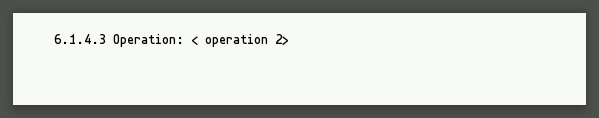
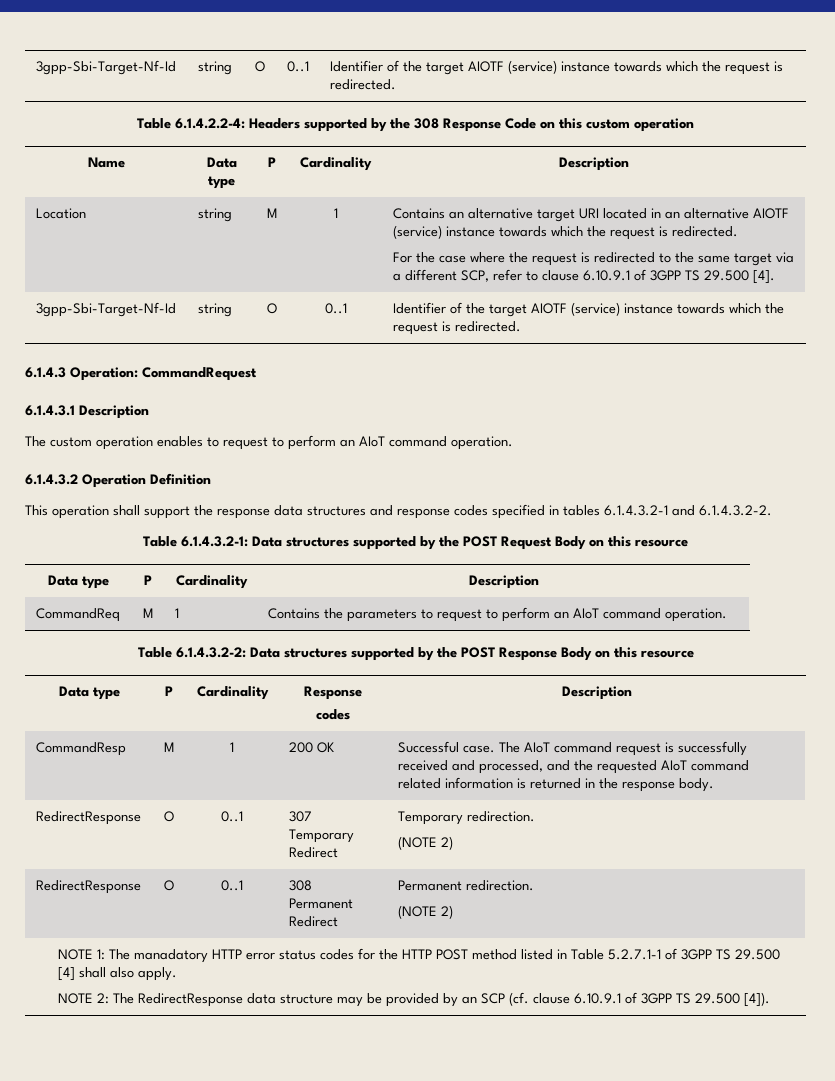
[54,34,289,47] 6.1.4.3 Operation: < operation 2> -> [35,60,176,75] [197,61,232,75] [254,61,265,72] [286,61,309,72] [329,60,783,75] [329,79,396,90] [137,118,694,132] [88,157,125,168] [206,157,237,168] [208,176,235,189] [268,157,276,167] [300,157,372,171] [559,157,630,171] [35,208,86,219] [197,208,232,222] [266,208,278,218] [333,208,338,218] [392,208,789,222] [392,225,738,240] [392,252,794,266] [392,269,775,284] [35,302,176,317] [197,303,232,317] [267,303,277,314] [324,303,347,314] [392,302,784,317] [392,321,521,335] [25,367,257,381] [25,405,149,419] [25,435,513,450] [25,473,211,488] [25,504,772,519] [143,536,688,550] [48,575,109,589] [144,575,152,585] [175,575,248,589] [468,575,539,589] [35,608,120,622] [142,608,154,618] [174,608,179,618] [267,607,727,622] [137,647,694,661] [58,686,120,700] [165,686,173,696] [196,686,269,700] [304,686,362,700] [316,709,350,720] [561,686,632,700] [35,742,126,756] [163,742,175,752] [230,742,234,752] [288,742,334,753] [397,741,747,756] [397,760,749,774] [397,777,714,792] [35,811,141,825] [164,811,174,822] [221,811,243,822] [288,811,312,822] [288,829,354,843] [288,847,338,858] [397,811,535,825] [397,836,453,850] [35,880,141,894] [164,880,174,891] [221,880,243,891] [288,880,312,891] [288,898,353,909] [288,916,338,927] [397,880,534,891] [397,905,453,919] [57,948,780,963] [57,967,177,981] [57,992,770,1007] 3gpp-Sbi-Target-Nf-Id | string | O | 0..1 | Identifier of the target AIOTF (service) instance towards which the request is redirected. // Table 6.1.4.2.2-4: Headers supported by the 308 Response Code on this custom operation // Name | Data type | P | Cardinality | Description // Location | string | M | 1 | Contains an alternative target URI located in an alternative AIOTF (service) instance towards which the request is redirected. // For the case where the request is redirected to the same target via a different SCP, refer to clause 6.10.9.1 of 3GPP TS 29.500 [4]. // 3gpp-Sbi-Target-Nf-Id | string | O | 0..1 | Identifier of the target AIOTF (service) instance towards which the request is redirected. // 6.1.4.3 Operation: CommandRequest // 6.1.4.3.1 Description // The custom operation enables to request to perform an AIoT command operation. // 6.1.4.3.2 Operation Definition // This operation shall support the response data structures and response codes specified in tables 6.1.4.3.2-1 and 6.1.4.3.2-2. // Table 6.1.4.3.2-1: Data structures supported by the POST Request Body on this resource // Data type | P | Cardinality | Description // CommandReq | M | 1 | Contains the parameters to request to perform an AIoT command operation. // Table 6.1.4.3.2-2: Data structures supported by the POST Response Body on this resource // Data type | P | Cardinality | Response // codes | Description // CommandResp | M | 1 | 200 OK | Successful case. The AIoT command request is successfully received and processed, and the requested AIoT command related information is returned in the response body. // RedirectResponse | O | 0..1 | 307 Temporary Redirect | Temporary redirection. // (NOTE 2) // RedirectResponse | O | 0..1 | 308 Permanent Redirect | Permanent redirection. // (NOTE 2) // NOTE 1: The manadatory HTTP error status codes for the HTTP POST method listed in Table 5.2.7.1-1 of 3GPP TS 29.500 [4] shall also apply. // NOTE 2: The RedirectResponse data structure may be provided by an SCP (cf. clause 6.10.9.1 of 3GPP TS 29.500 [4]).

